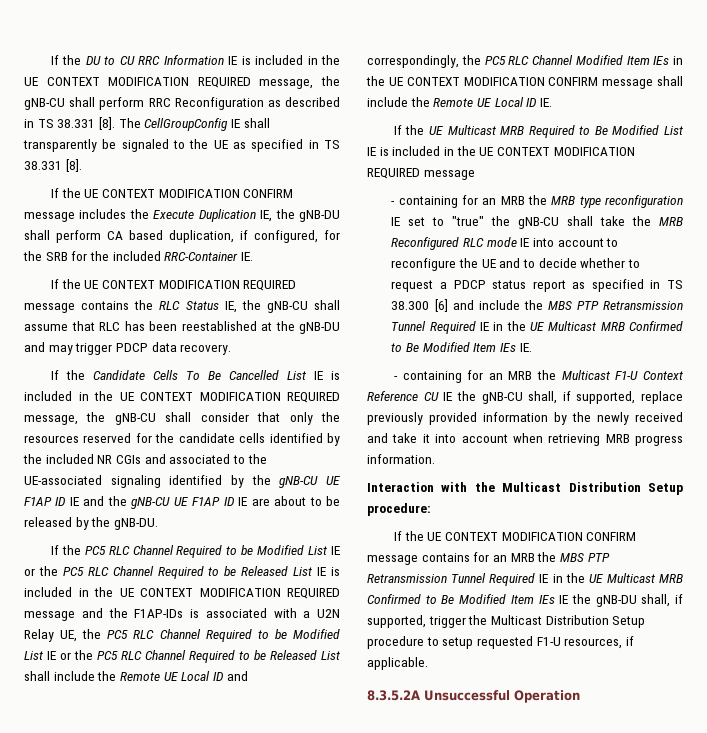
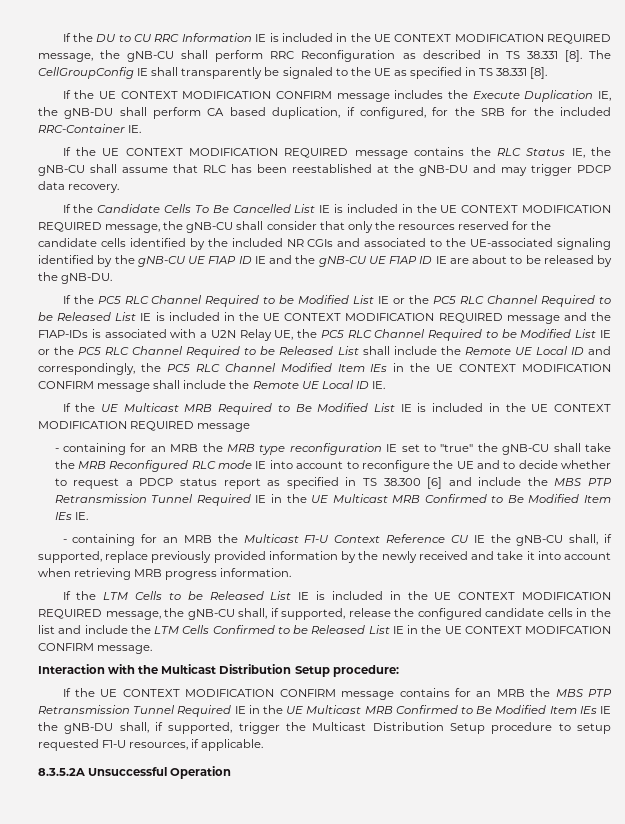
(435, 459) none -> [62,591,611,600] [38,608,612,620] [38,625,611,634] [38,643,153,654] // If the LTM Cells to be Released List IE is included in the UE CONTEXT MODIFICATION REQUIRED message, the gNB-CU shall, if supported, release the configured candidate cells in the list and include the LTM Cells Confirmed to be Released List IE in the UE CONTEXT MODIFCATION CONFIRM message.

